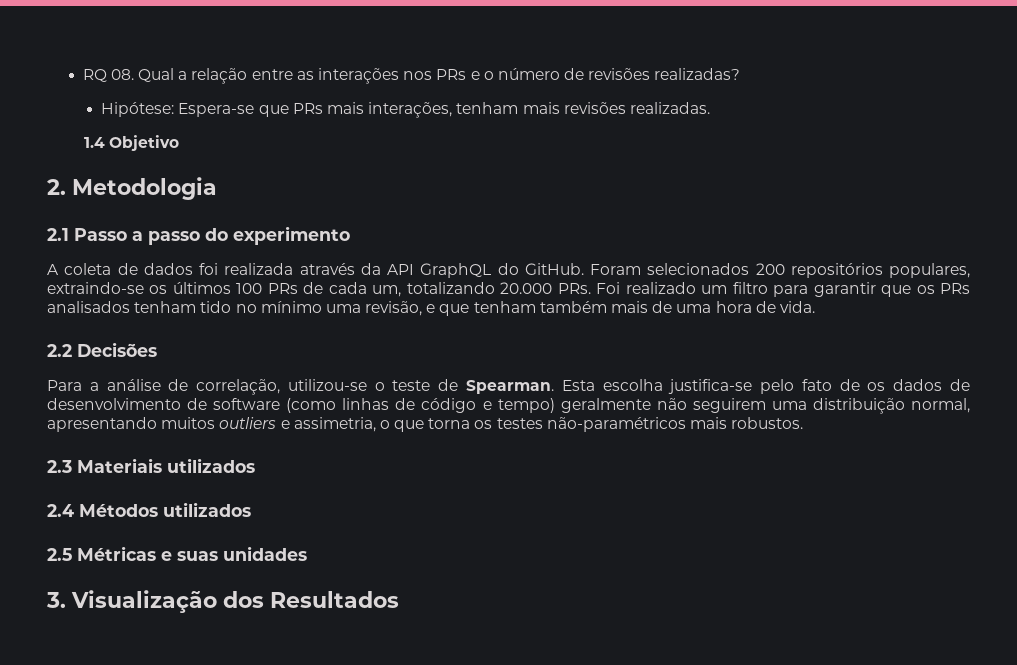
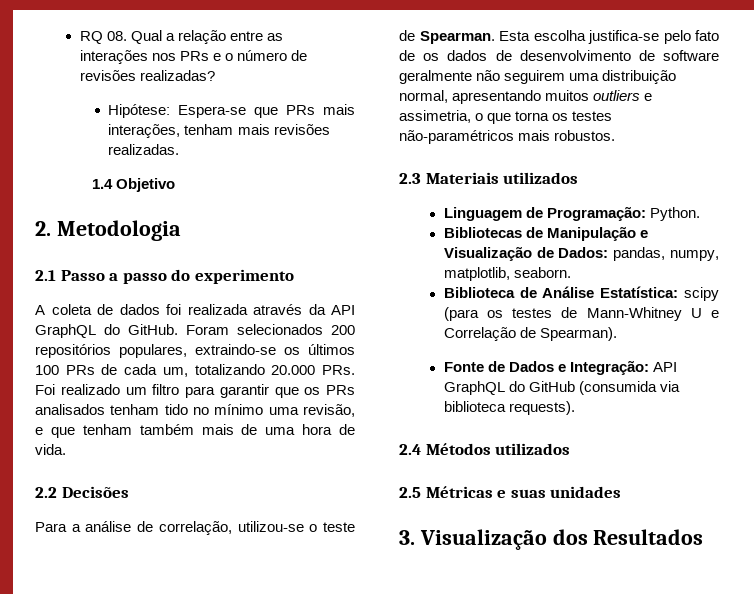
[286,398,555,413] (como linhas de código e tempo) -> (719, 55) none
(255, 465) none -> [443,206,701,221] [443,226,649,241] [443,246,719,261] [443,267,572,281] [443,286,719,301] [443,307,719,321] [443,327,618,341] [443,360,678,375] [443,381,681,395] [443,401,576,415] // Linguagem de Programação: Python. // Bibliotecas de Manipulação e Visualização de Dados: pandas, numpy, matplotlib, seaborn. // Biblioteca de Análise Estatística: scipy (para os testes de Mann-Whitney U e Correlação de Spearman). // Fonte de Dados e Integração: API GraphQL do GitHub (consumida via biblioteca requests).

